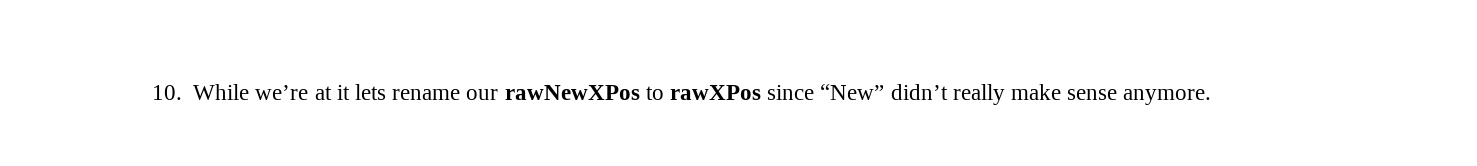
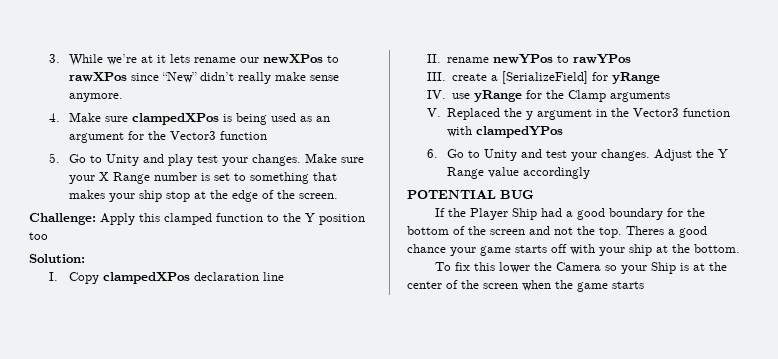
[151,85,182,100] 10. -> [48,54,60,63] 3.
[504,85,640,100] rawNewXPos -> [262,54,323,64] newXPos
(1212, 97) none -> [48,112,330,125] [68,131,267,143] [48,153,364,166] [68,172,337,184] [68,190,338,202] [29,213,365,225] [29,232,48,240] [29,254,85,263] [48,272,284,284] [426,54,632,64] [426,71,661,84] [426,90,671,102] [426,108,731,120] [447,126,564,138] [426,149,728,161] [446,167,590,179] [407,190,534,199] [434,208,705,220] [407,226,707,238] [407,244,740,256] [434,262,727,274] [407,280,644,292] // 4. Make sure clampedXPos is being used as an argument for the Vector3 function // 5. Go to Unity and play test your changes. Make sure your X Range number is set to something that makes your ship stop at the edge of the screen. // Challenge: Apply this clamped function to the Y position too // Solution: // I. Copy clampedXPos declaration line // II. rename newYPos to rawYPos // III. create a [SerializeField] for yRange // IV. use yRange for the Clamp arguments // V. Replaced the y argument in the Vector3 function with clampedYPos // 6. Go to Unity and test your changes. Adjust the Y Range value accordingly // POTENTIAL BUG // If the Player Ship had a good boundary for the bottom of the screen and not the top. Theres a good chance your game starts off with your ship at the bottom. // To fix this lower the Camera so your Ship is at the center of the screen when the game starts

